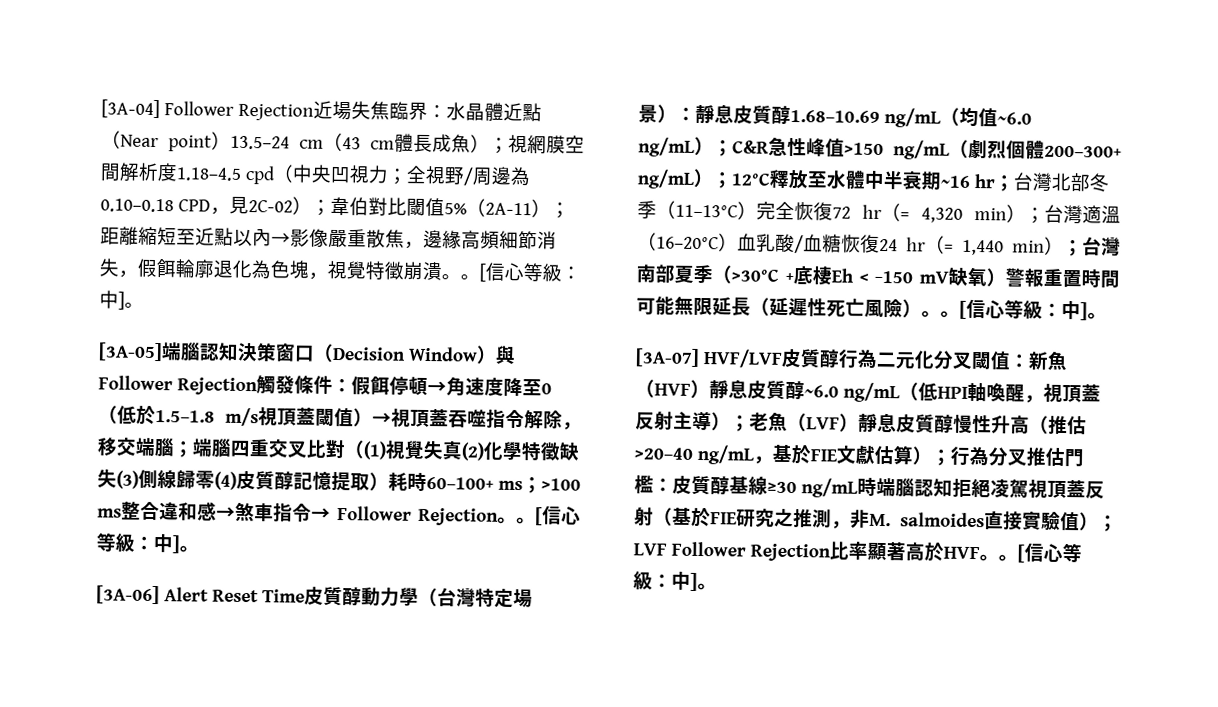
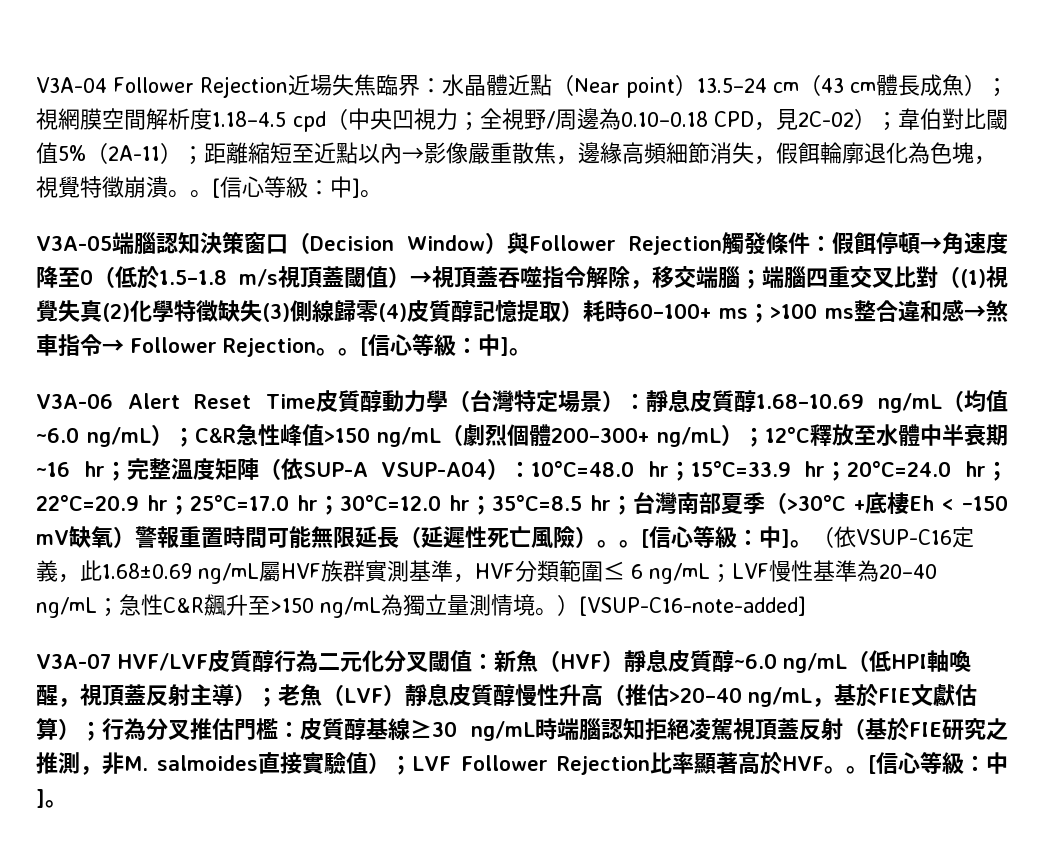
[101,99,160,119] [3A-04] -> [36,77,107,93] V3A-04
[98,342,163,362] [3A-05] -> [36,235,112,251] V3A-05
[96,585,160,605] [3A-06] -> [36,393,113,409] V3A-06
[1012,172,1110,192] [637,200,1121,225] [637,232,1064,256] 台灣北部冬季（11–13°C）完全恢復72 hr（= 4,320 min）；台灣適溫（16–20°C）血乳酸/血糖恢復24 hr（= 1,440 min） -> [126,458,1009,481] [36,494,611,515] 完整溫度矩陣（依SUP-A VSUP-A04）：10°C=48.0 hr；15°C=33.9 hr；20°C=24.0 hr；22°C=20.9 hr；25°C=17.0 hr；30°C=12.0 hr；35°C=8.5 hr
[635,348,700,367] // [3A-07] -> [812,526,974,548] [36,560,937,584] [36,594,806,618] [36,653,111,669] （依VSUP-C16定義，此1.68±0.69 ng/mL屬HVF族群實測基準，HVF分類範圍≤ 6 ng/mL；LVF慢性基準為20–40 ng/mL；急性C&R飆升至>150 ng/mL為獨立量測情境。）[VSUP-C16-note-added] // V3A-07

